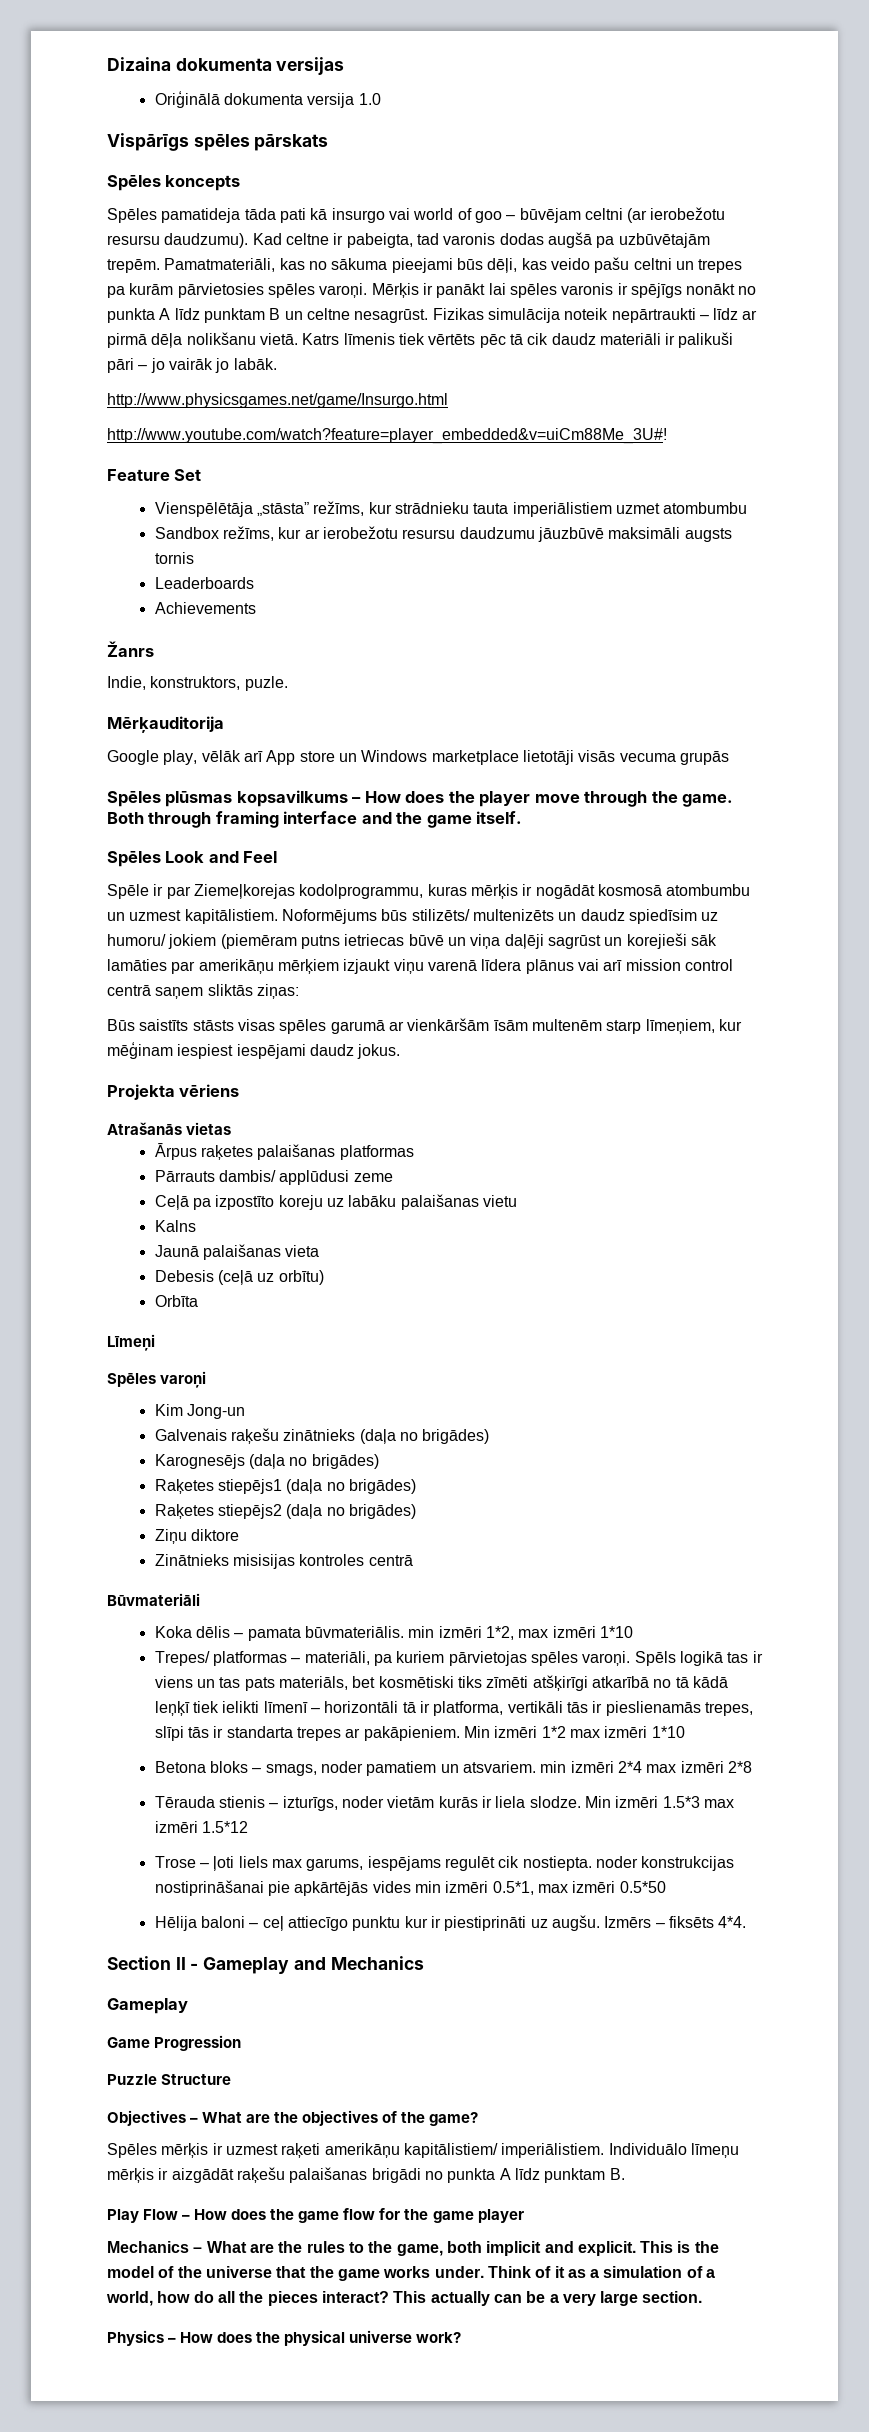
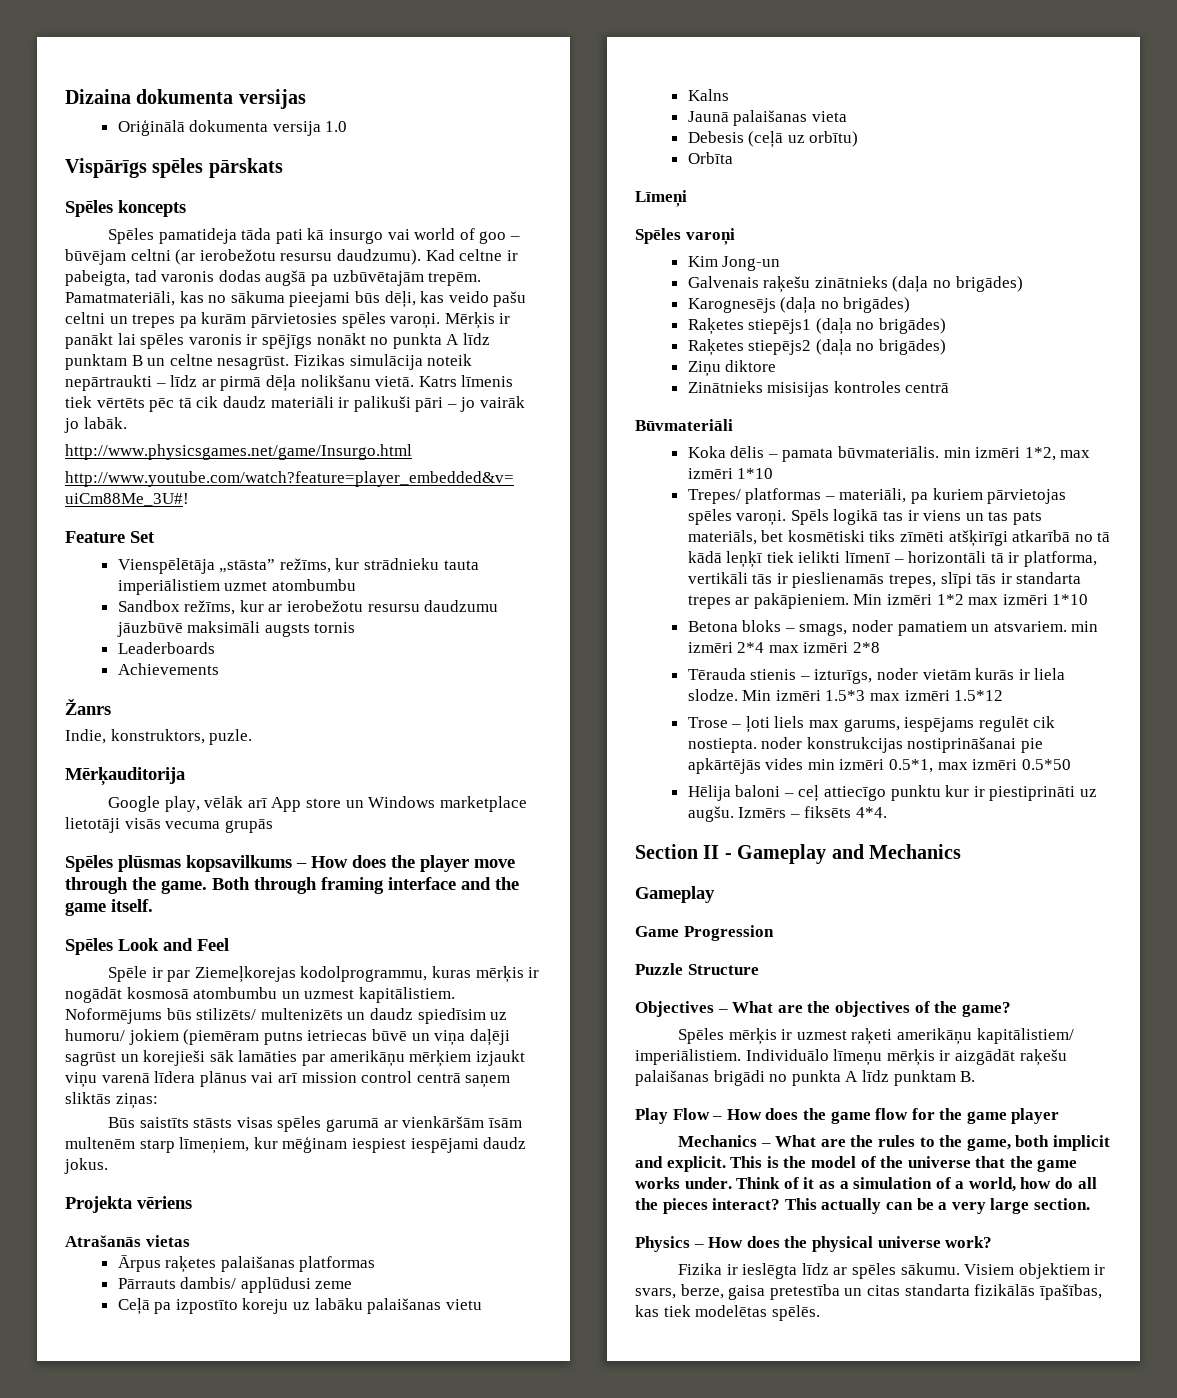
(462, 2337) none -> [678,1263,1106,1279] [635,1284,1102,1300] [635,1305,820,1321] // Fizika ir ieslēgta līdz ar spēles sākumu. Visiem objektiem ir svars, berze, gaisa pretestība un citas standarta fizikālās īpašības, kas tiek modelētas spēlēs.

